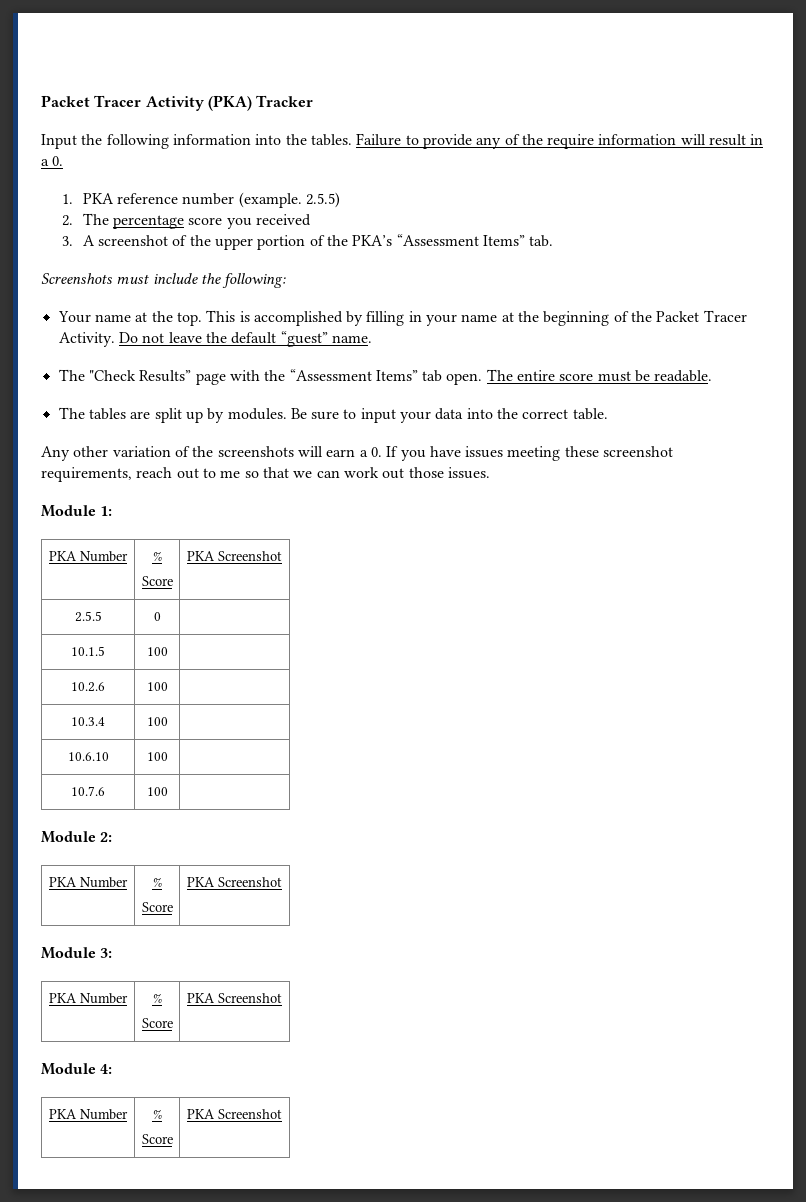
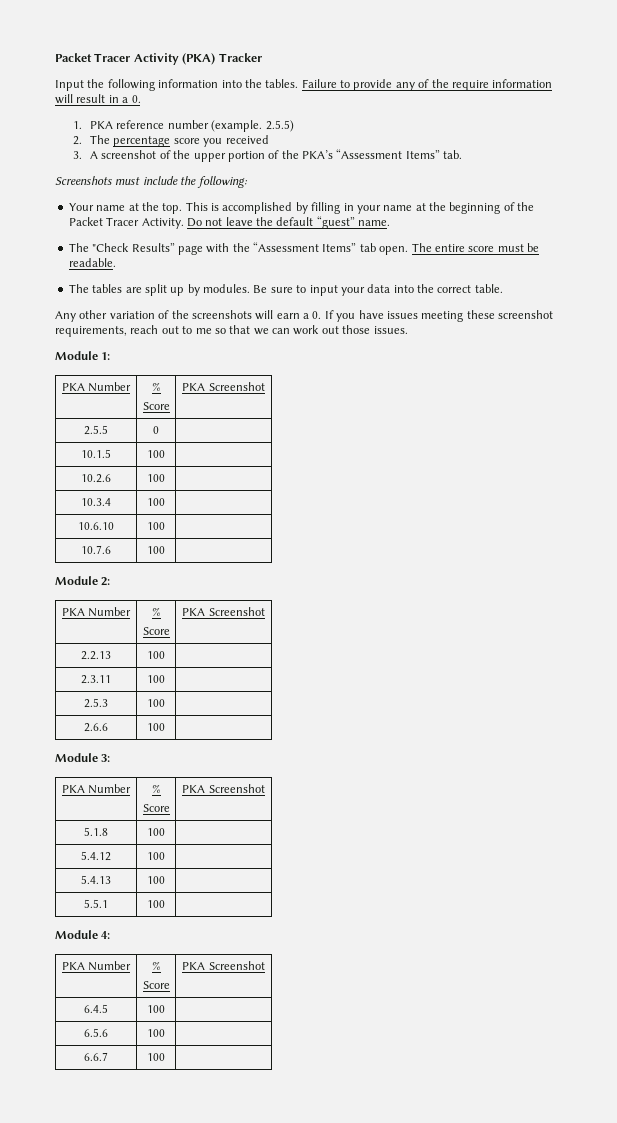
(282, 882) none -> [81,651,111,660] [147,651,165,659] [81,675,111,684] [147,675,165,683] [84,698,108,708] [147,699,165,707] [84,723,108,732] [147,723,165,731] // 2.2.13 | 100 | // 2.3.11 | 100 | // 2.5.3 | 100 | // 2.6.6 | 100 |
(282, 998) none -> [84,827,108,836] [147,828,165,836] [81,851,111,861] [147,852,165,860] [81,875,111,884] [147,876,165,884] [84,899,108,908] [147,900,165,908] // 5.1.8 | 100 | // 5.4.12 | 100 | // 5.4.13 | 100 | // 5.5.1 | 100 |
(282, 1114) none -> [84,1004,108,1013] [147,1005,165,1013] [84,1028,108,1037] [147,1029,165,1037] [84,1052,108,1061] [147,1053,165,1061] // 6.4.5 | 100 | // 6.5.6 | 100 | // 6.6.7 | 100 |

